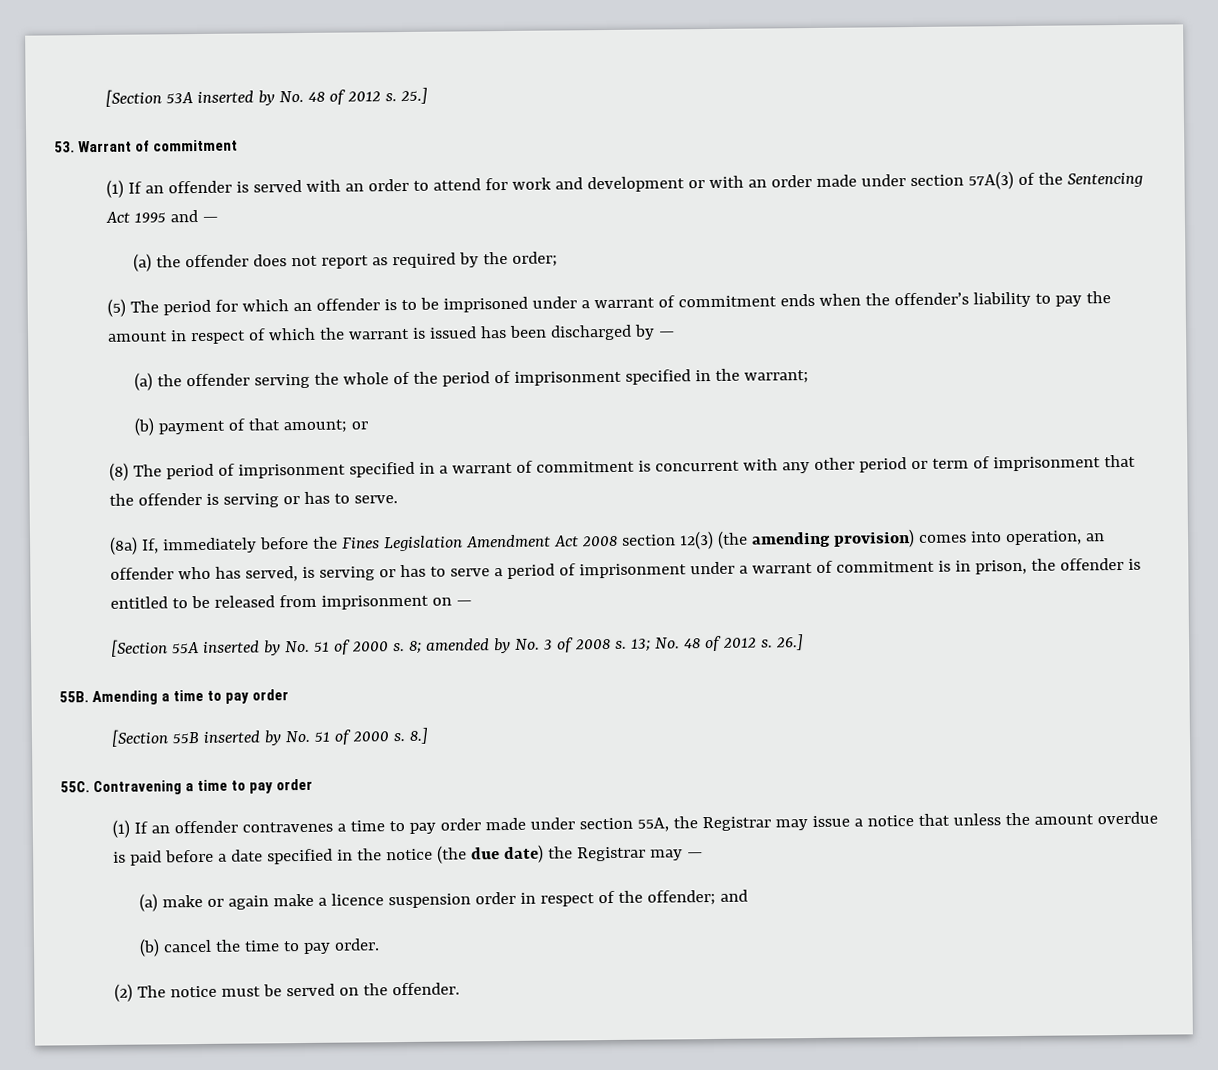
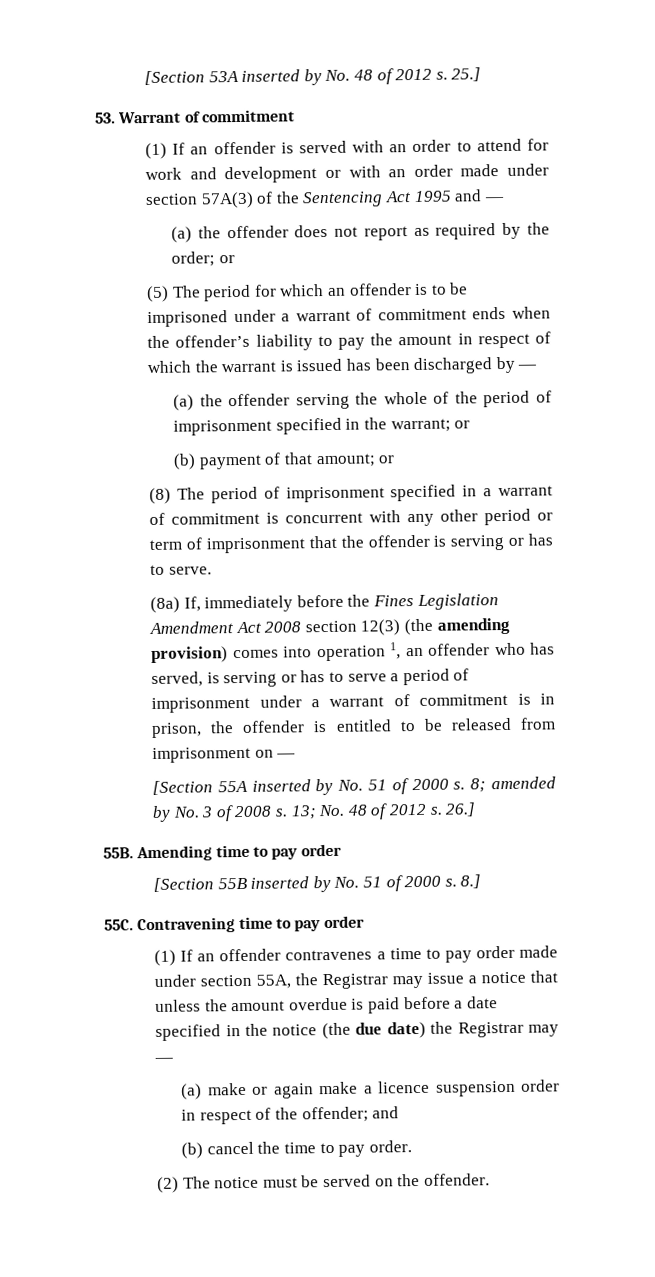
(559, 259) none -> [218,255,235,264] or
(810, 377) none -> [454,420,471,429] or
[1005,530,1083,546] operation, -> [316,642,402,662] operation 1,
[161,693,171,702] a -> (213, 853) none
[185,783,195,792] a -> (236, 925) none

